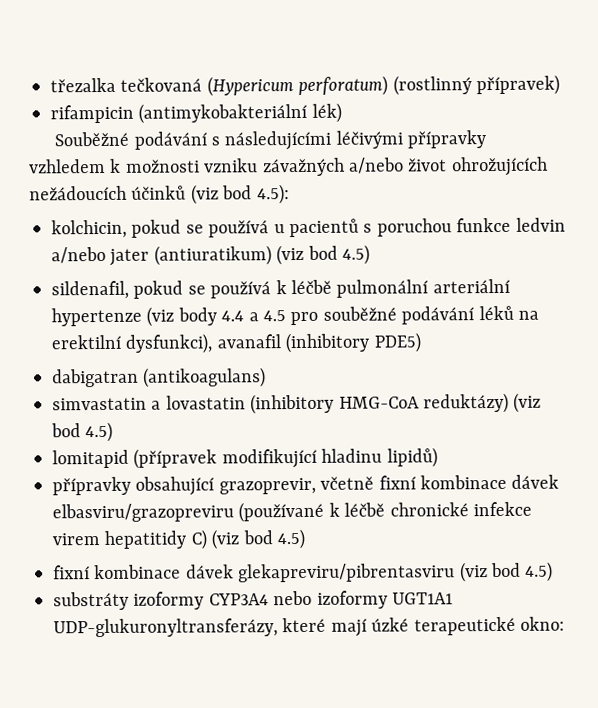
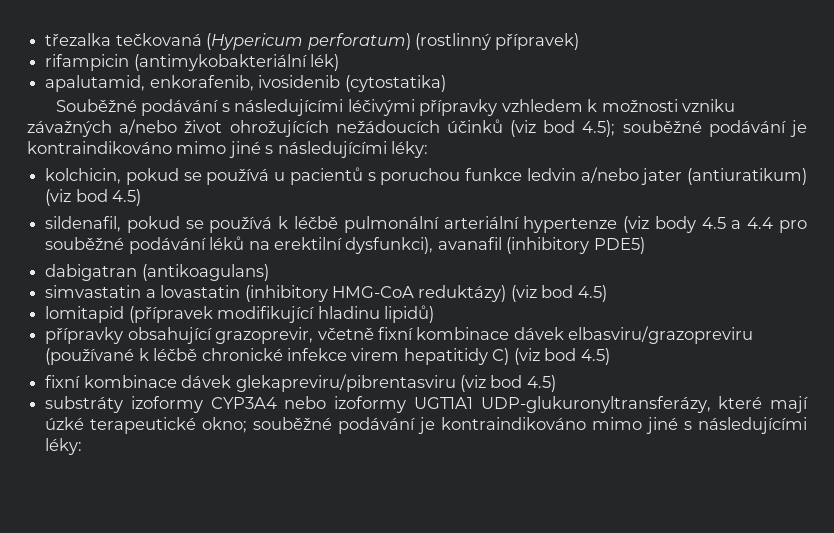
(342, 112) none -> [45,75,446,92] // apalutamid, enkorafenib, ivosidenib (cytostatika)
[256,184,290,205] 4.5): -> [582,120,807,137] [27,141,429,158] 4.5); souběžné podávání je kontraindikováno mimo jiné s následujícími léky:
[221,310,286,322] 4.4 a 4.5 -> [701,217,774,229] 4.5 a 4.4
[519,616,565,631] okno: -> [202,417,808,434] [45,438,83,455] okno; souběžné podávání je kontraindikováno mimo jiné s následujícími léky:

